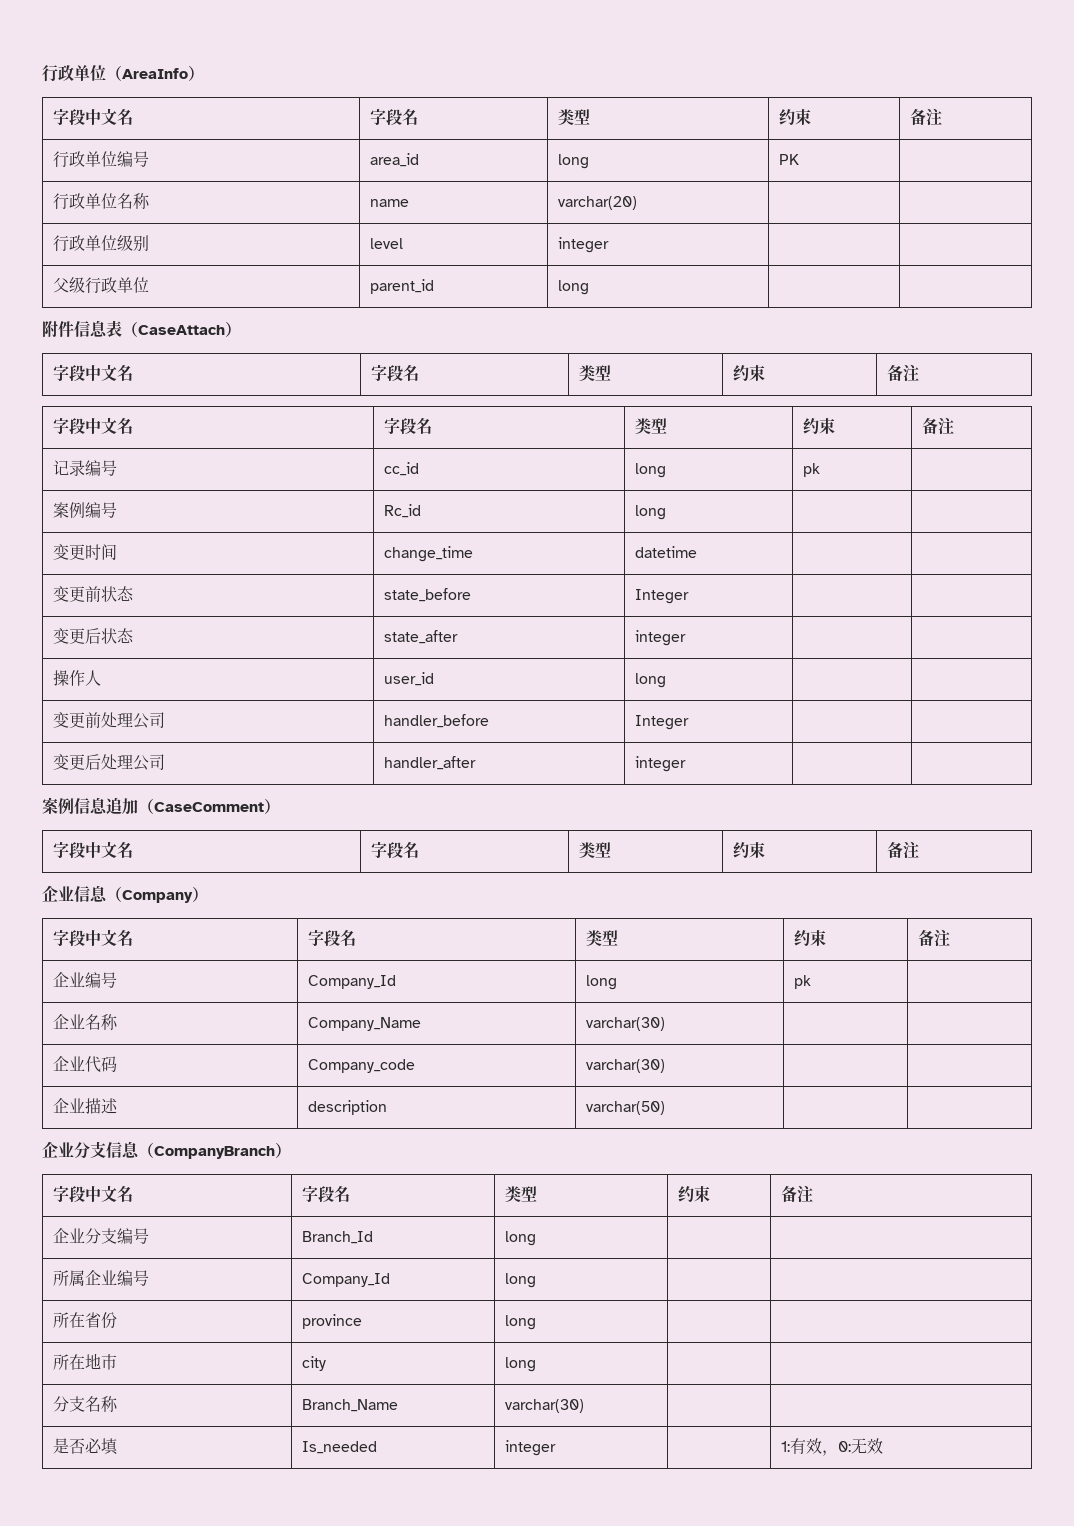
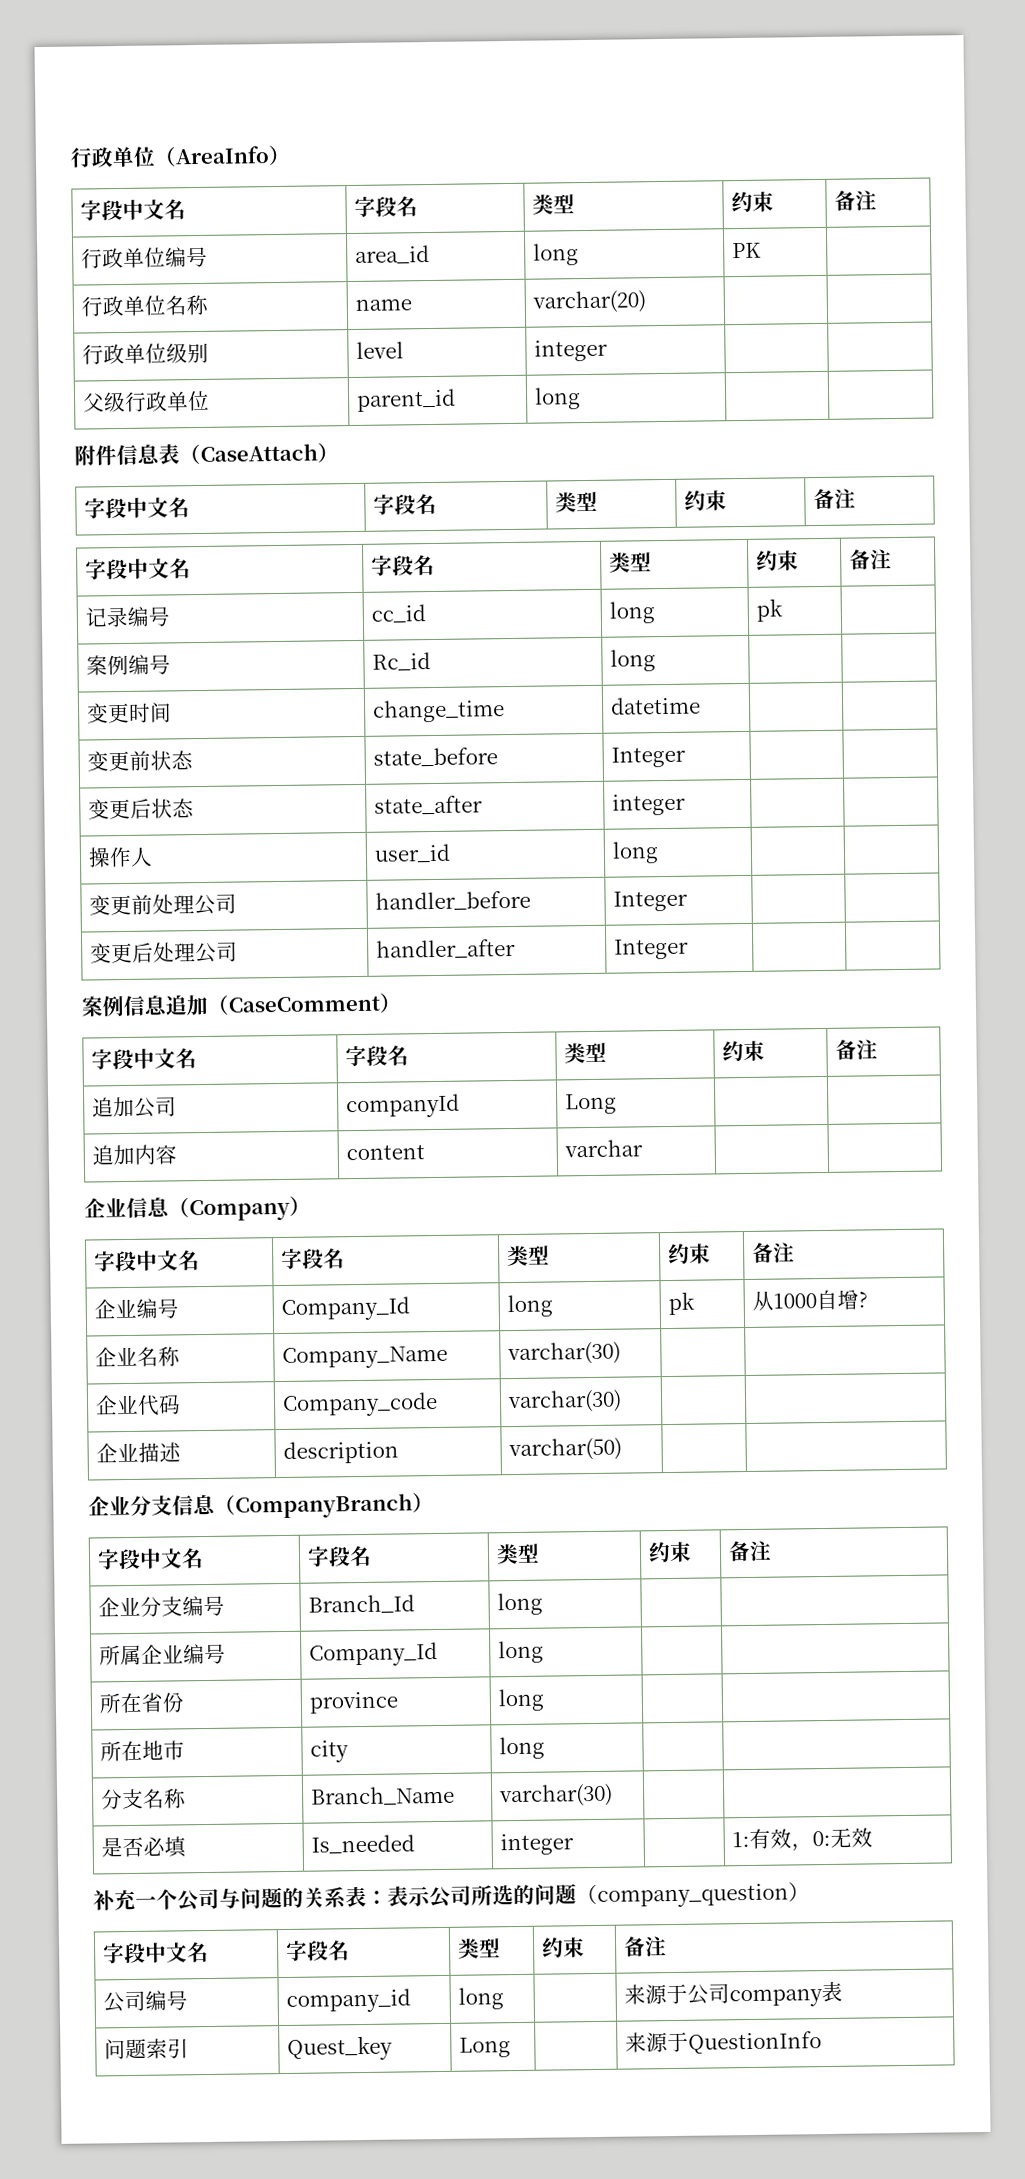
[635,756,687,772] integer -> [613,938,689,960] Integer
(920, 850) none -> [91,1096,177,1118] [345,1093,460,1119] [564,1093,617,1115] [91,1144,177,1166] [345,1144,425,1161] [563,1139,643,1158] // 追加公司 | companyId | Long | | // 追加内容 | content | varchar | |
(812, 982) none -> [751,1289,868,1311] 从1000自增?
(884, 1446) none -> [93,1881,810,1912] [101,1942,209,1964] [284,1940,350,1962] [456,1938,501,1959] [540,1937,585,1958] [622,1936,667,1957] [102,1990,188,2013] [285,1988,411,2014] [457,1987,504,2010] [623,1981,843,2008] [103,2038,189,2060] [286,2035,393,2061] [458,2037,511,2058] [624,2031,822,2054] // 补充一个公司与问题的关系表：表示公司所选的问题（company_question） // 字段中文名 | 字段名 | 类型 | 约束 | 备注 // 公司编号 | company_id | long | | 来源于公司company表 // 问题索引 | Quest_key | Long | | 来源于QuestionInfo

